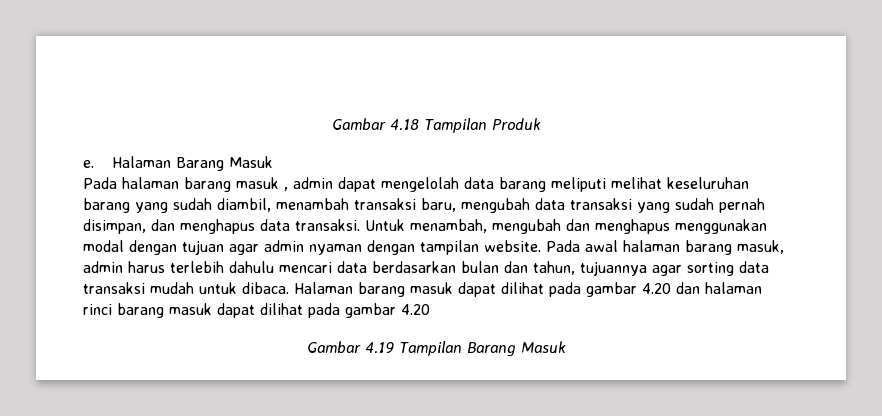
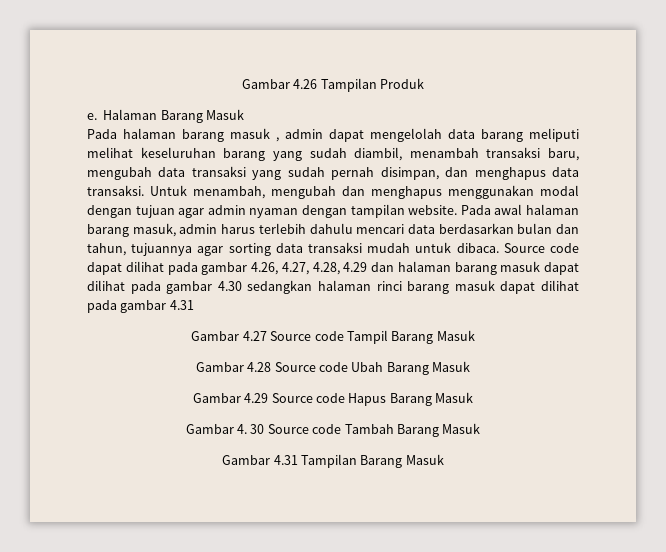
[332,118,420,131] Gambar 4.18 -> [241,79,318,89] Gambar 4.26
[294,282,700,297] Halaman barang masuk dapat dilihat pada gambar 4.20 dan -> [503,243,579,253] [87,261,579,275] [87,280,313,294] Source code dapat dilihat pada gambar 4.26, 4.27, 4.28, 4.29 dan halaman barang masuk dapat dilihat pada gambar 4.30 sedangkan
[401,304,430,315] [307,341,395,354] 4.20 // Gambar 4.19 -> [169,300,194,310] [191,330,475,344] [195,361,471,375] [192,392,474,406] [185,423,481,437] [222,455,298,465] 4.31 // Gambar 4.27 Source code Tampil Barang Masuk // Gambar 4.28 Source code Ubah Barang Masuk // Gambar 4.29 Source code Hapus Barang Masuk // Gambar 4. 30 Source code Tambah Barang Masuk // Gambar 4.31

